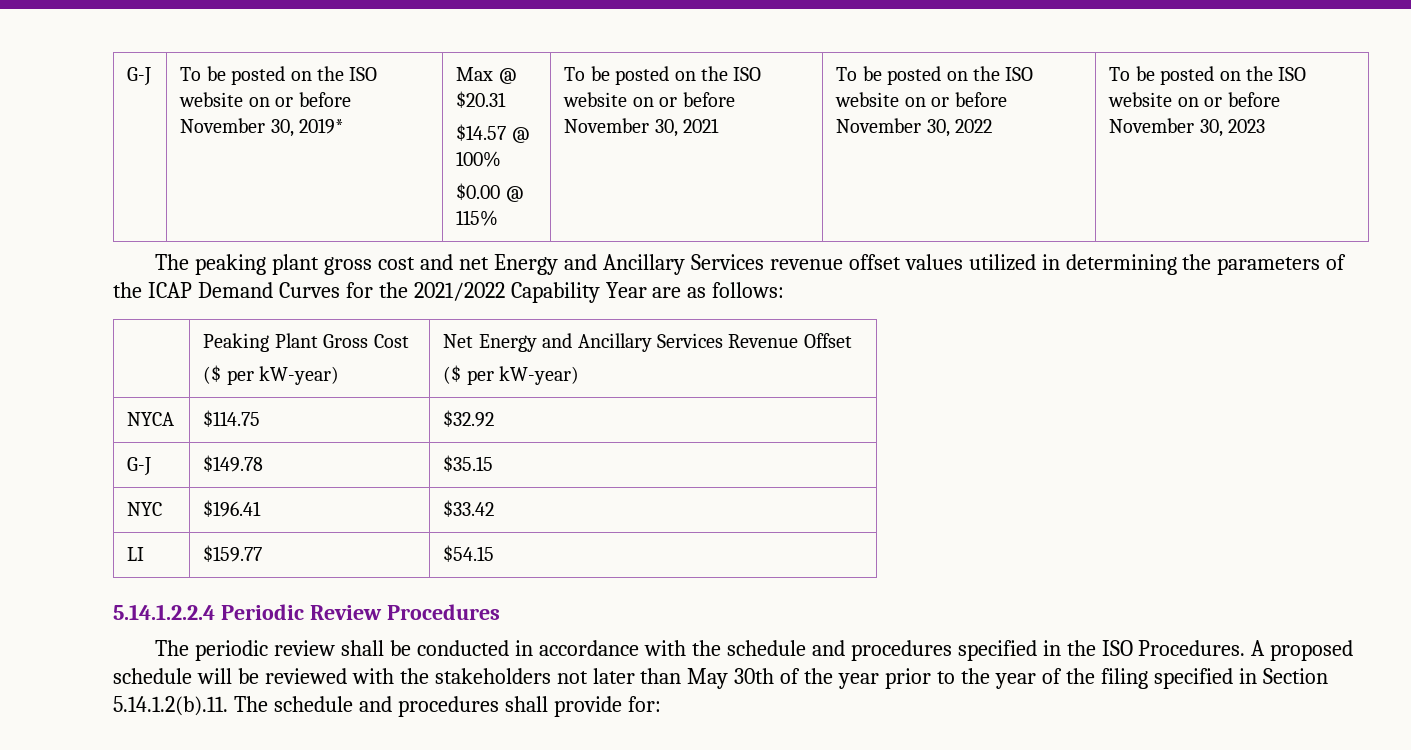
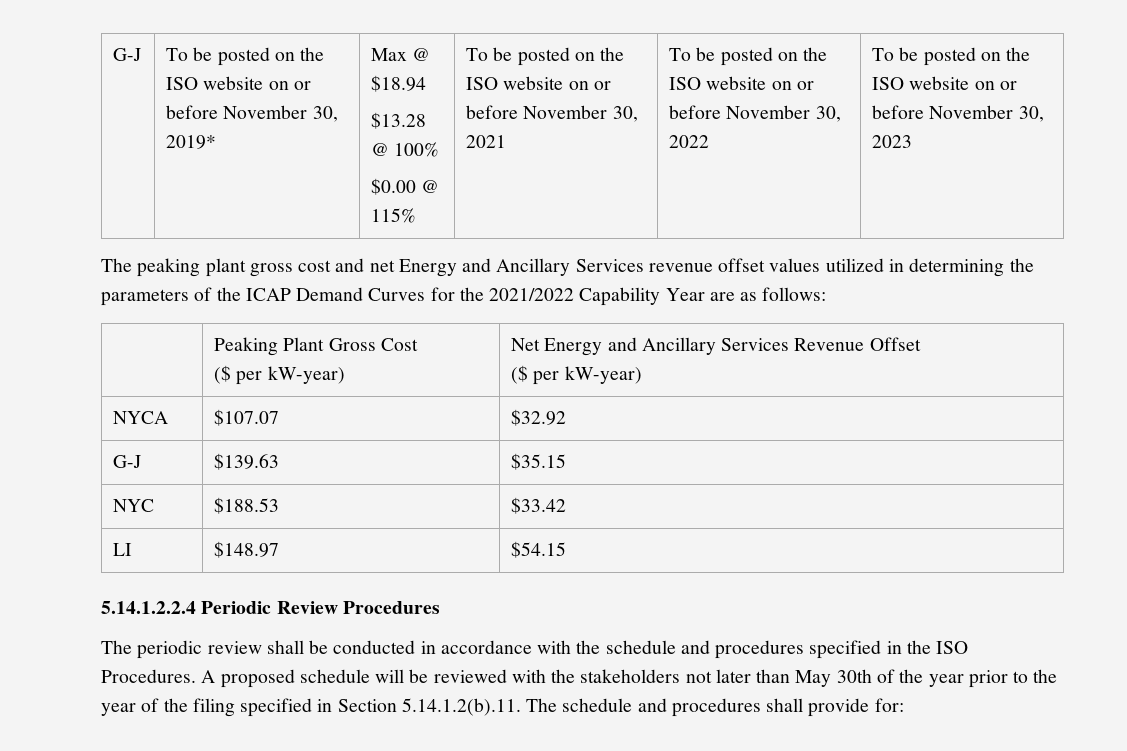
[456,91,507,108] [456,124,507,141] $20.31 // $14.57 -> [371,75,427,92] [371,112,427,129] $18.94 // $13.28
[203,410,261,427] $114.75 -> [214,409,280,426] $107.07
[203,455,264,472] $149.78 -> [214,453,280,470] $139.63
[203,500,262,517] $196.41 -> [214,497,280,514] $188.53
[203,545,263,562] $159.77 -> [214,541,280,558] $148.97

